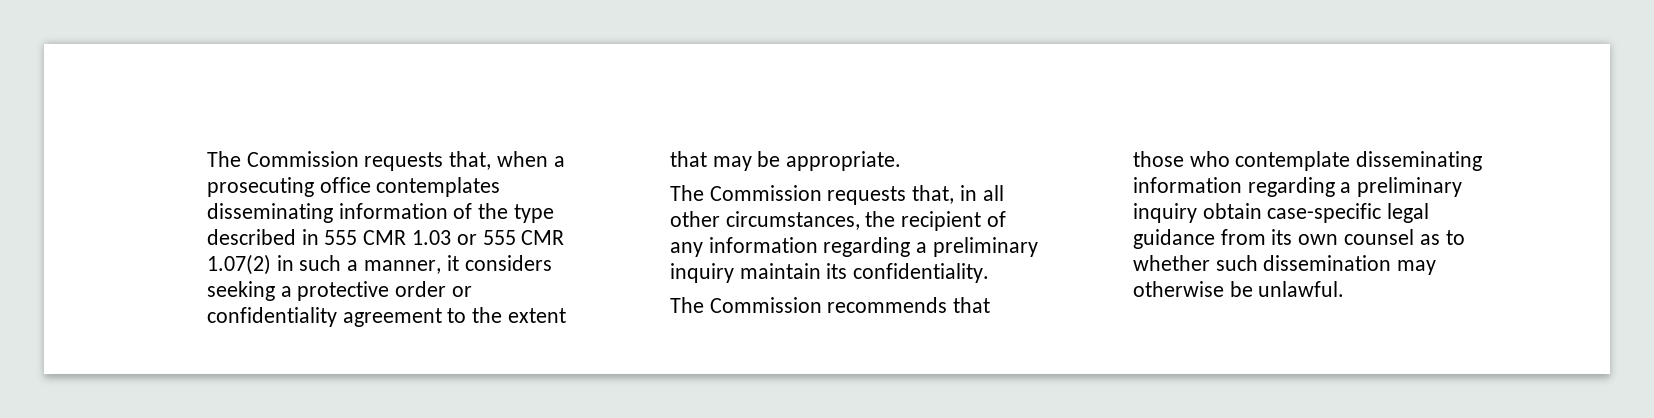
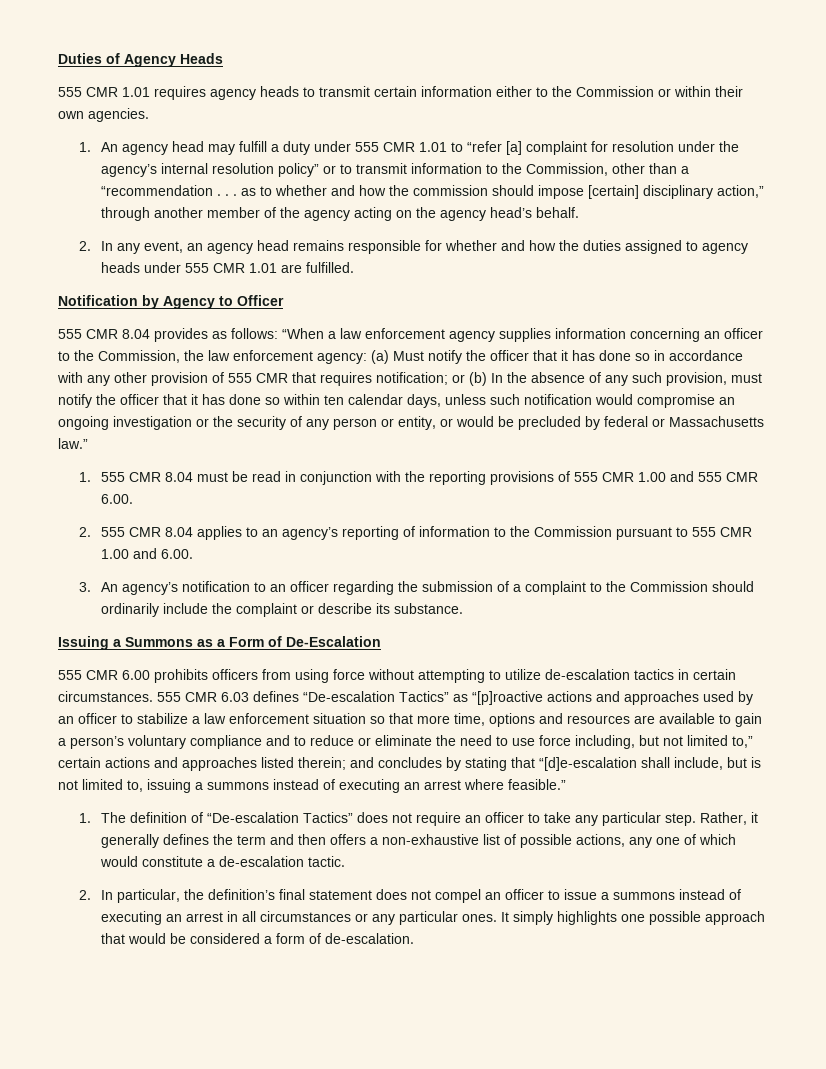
[206,151,565,171] [206,177,501,197] [206,203,555,223] [206,229,565,245] [206,254,552,275] [206,281,473,301] [206,307,567,327] [669,151,902,171] [669,185,1004,205] [669,211,1007,231] [669,237,1039,257] [669,263,990,283] [669,297,991,313] [1132,151,1483,171] [1132,177,1463,197] [1132,203,1430,223] [1132,229,1465,249] [1132,255,1437,275] [1132,281,1345,297] The Commission requests that, when a prosecuting office contemplates disseminating information of the type described in 555 CMR 1.03 or 555 CMR 1.07(2) in such a manner, it considers seeking a protective order or confidentiality agreement to the extent that may be appropriate. // The Commission requests that, in all other circumstances, the recipient of any information regarding a preliminary inquiry maintain its confidentiality. // The Commission recommends that those who contemplate disseminating information regarding a preliminary inquiry obtain case-specific legal guidance from its own counsel as to whether such dissemination may otherwise be unlawful. -> [58,53,223,67] [58,86,743,100] [58,108,149,122] [79,141,739,155] [100,163,689,177] [100,185,764,199] [100,207,579,221] [79,240,748,254] [100,262,354,273] [58,295,284,309] [58,328,763,342] [58,350,743,364] [57,372,762,386] [58,394,735,408] [58,416,764,430] [58,438,88,449] [79,471,758,485] [100,494,133,504] [79,526,752,540] [100,548,193,559] [79,581,754,595] [100,603,463,617] [58,636,381,650] [58,669,736,683] [58,691,753,705] [58,713,762,727] [58,735,753,749] [58,757,761,771] [58,779,566,793] [79,812,758,826] [100,834,736,848] [99,856,345,867] [79,889,741,903] [100,911,765,925] [100,933,414,944] Duties of Agency Heads // 555 CMR 1.01 requires agency heads to transmit certain information either to the Commission or within their own agencies. // 1. An agency head may fulfill a duty under 555 CMR 1.01 to “refer [a] complaint for resolution under the agency’s internal resolution policy” or to transmit information to the Commission, other than a “recommendation . . . as to whether and how the commission should impose [certain] disciplinary action,” through another member of the agency acting on the agency head’s behalf. // 2. In any event, an agency head remains responsible for whether and how the duties assigned to agency heads under 555 CMR 1.01 are fulfilled. // Notification by Agency to Officer // 555 CMR 8.04 provides as follows: “When a law enforcement agency supplies information concerning an officer to the Commission, the law enforcement agency: (a) Must notify the officer that it has done so in accordance with any other provision of 555 CMR that requires notification; or (b) In the absence of any such provision, must notify the officer that it has done so within ten calendar days, unless such notification would compromise an ongoing investigation or the security of any person or entity, or would be precluded by federal or Massachusetts law.” // 1. 555 CMR 8.04 must be read in conjunction with the reporting provisions of 555 CMR 1.00 and 555 CMR 6.00. // 2. 555 CMR 8.04 applies to an agency’s reporting of information to the Commission pursuant to 555 CMR 1.00 and 6.00. // 3. An agency’s notification to an officer regarding the submission of a complaint to the Commission should ordinarily include the complaint or describe its substance. // Issuing a Summons as a Form of De-Escalation // 555 CMR 6.00 prohibits officers from using force without attempting to utilize de-escalation tactics in certain circumstances. 555 CMR 6.03 defines “De-escalation Tactics” as “[p]roactive actions and approaches used by an officer to stabilize a law enforcement situation so that more time, options and resources are available to gain a person’s voluntary compliance and to reduce or eliminate the need to use force including, but not limited to,” certain actions and approaches listed therein; and concludes by stating that “[d]e-escalation shall include, but is not limited to, issuing a summons instead of executing an arrest where feasible.” // 1. The definition of “De-escalation Tactics” does not require an officer to take any particular step. Rather, it generally defines the term and then offers a non-exhaustive list of possible actions, any one of which would constitute a de-escalation tactic. // 2. In particular, the definition’s final statement does not compel an officer to issue a summons instead of executing an arrest in all circumstances or any particular ones. It simply highlights one possible approach that would be considered a form of de-escalation.

